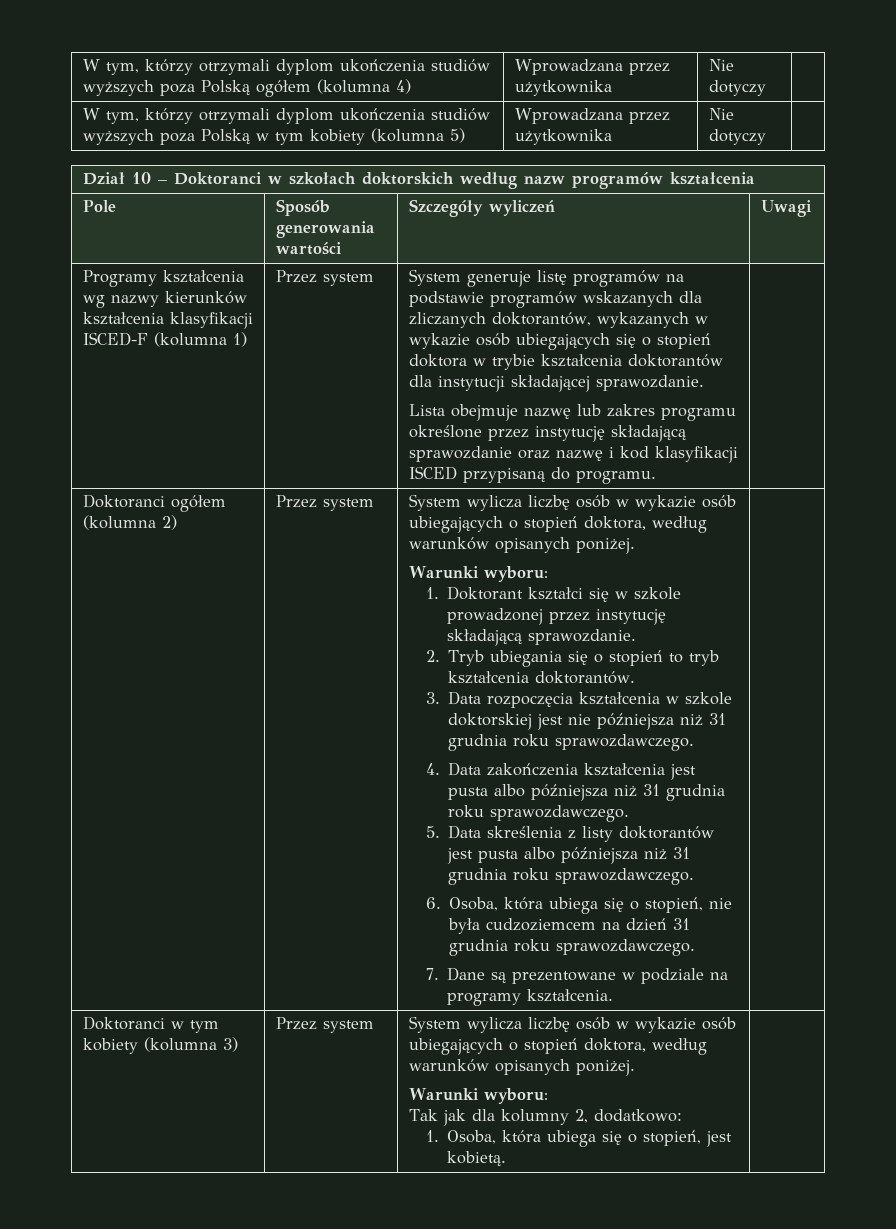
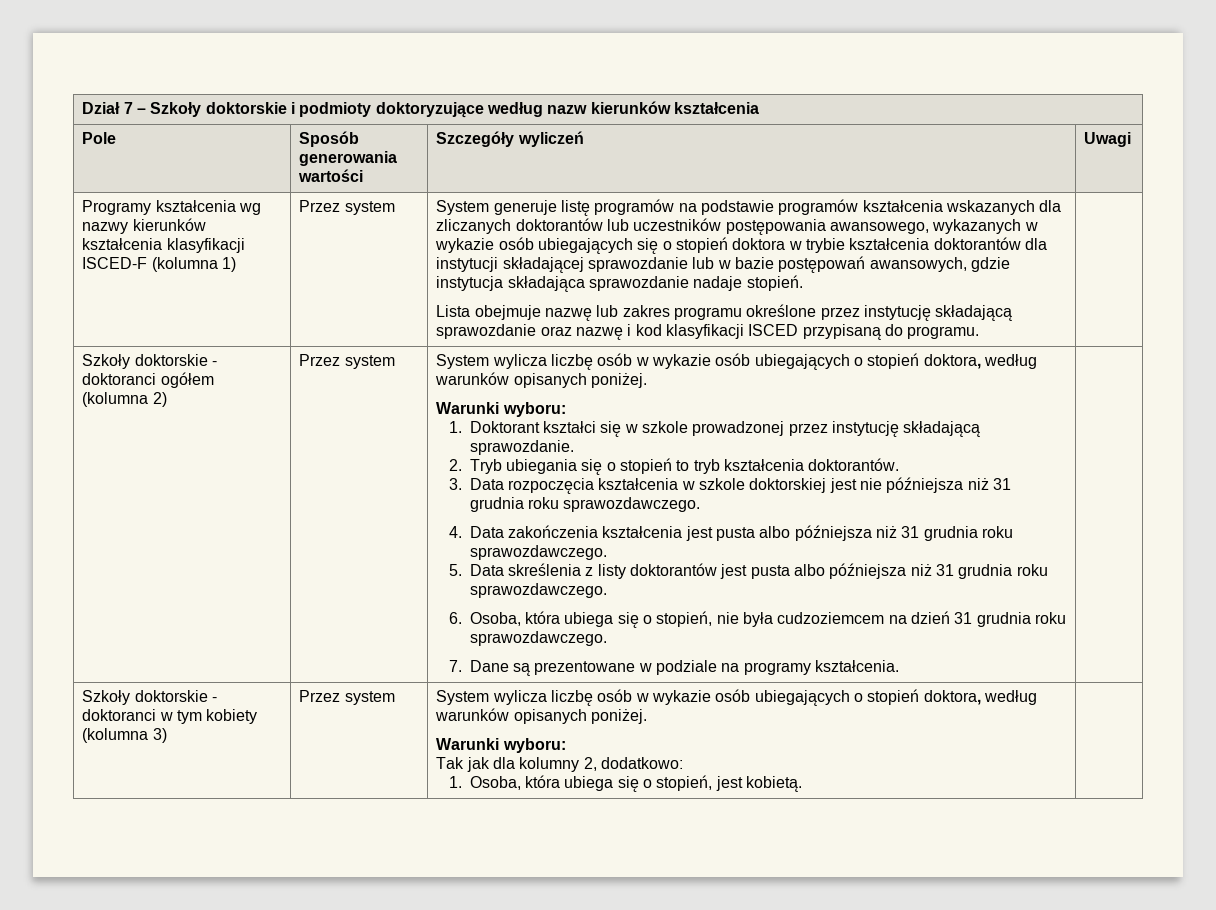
[82,59,490,75] [82,79,411,97] [514,59,670,75] [514,80,612,96] [708,59,734,71] [708,80,766,96] [82,108,490,124] [82,128,465,145] [514,108,670,124] [514,129,612,145] [708,108,734,120] [708,129,766,145] [82,172,454,185] W tym, którzy otrzymali dyplom ukończenia studiów wyższych poza Polską ogółem (kolumna 4) | Wprowadzana przez użytkownika | Nie dotyczy | // W tym, którzy otrzymali dyplom ukończenia studiów wyższych poza Polską w tym kobiety (kolumna 5) | Wprowadzana przez użytkownika | Nie dotyczy | // Dział 10 – Doktoranci w szkołach doktorskich -> [82,102,484,118] Dział 7 – Szkoły doktorskie i podmioty doktoryzujące
[571,172,663,189] programów -> [590,101,671,114] kierunków
(577, 299) none -> [862,200,943,212] kształcenia
[491,312,591,326] doktorantów, -> [515,218,930,235] doktorantów lub uczestników postępowania awansowego,
[595,375,704,391] sprawozdanie. -> [588,256,1010,273] [436,275,803,292] sprawozdanie lub w bazie postępowań awansowych, gdzie instytucja składająca sprawozdanie nadaje stopień.
[82,494,165,508] Doktoranci -> [82,354,218,369] [82,373,157,385] Szkoły doktorskie - doktoranci
[82,1016,165,1030] Doktoranci -> [82,690,218,705] [82,709,157,721] Szkoły doktorskie - doktoranci

